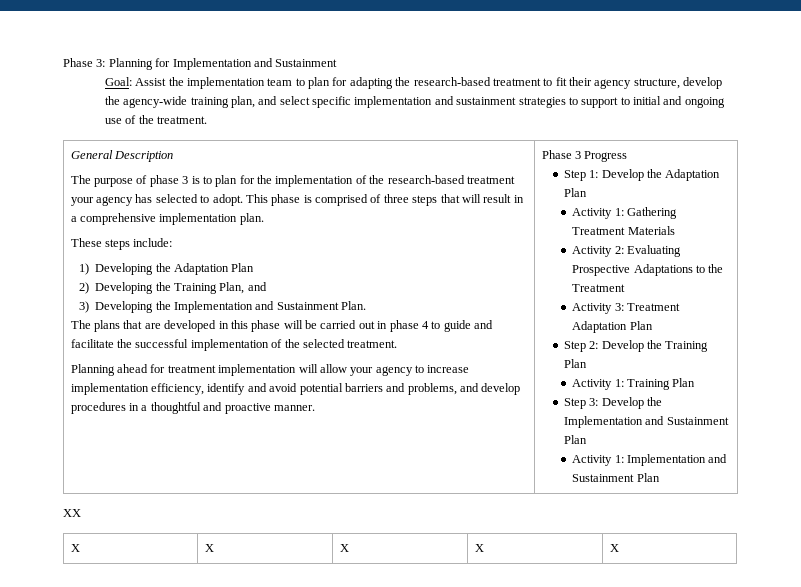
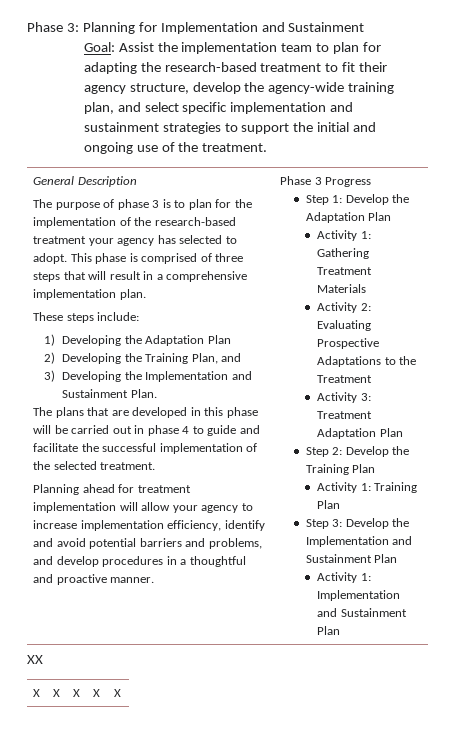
[620,97,630,105] to -> [293,122,314,132] the

